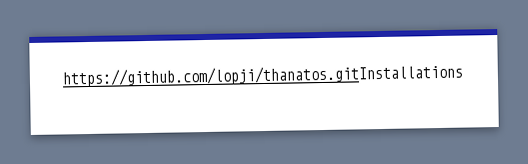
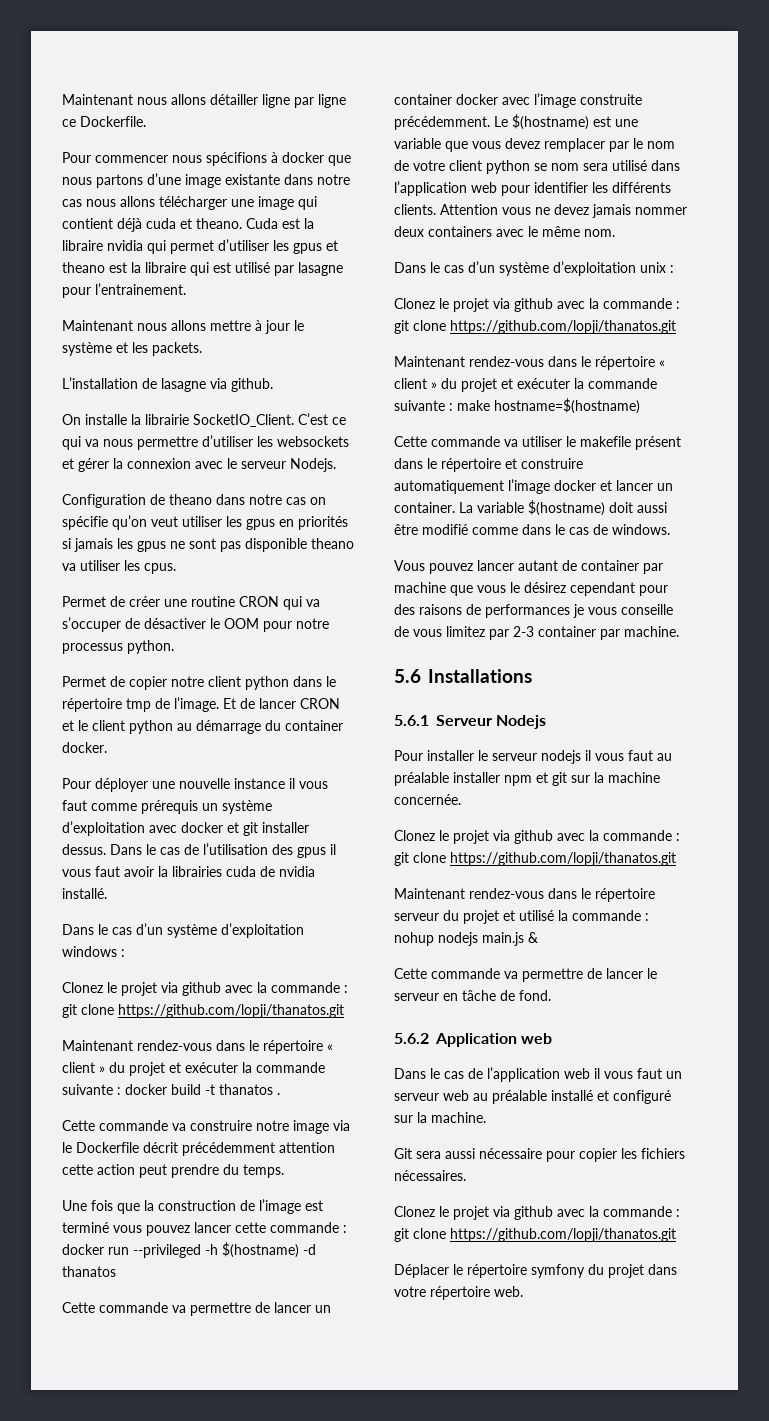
[62,63,464,88] https://github.com/lopji/thanatos.gitInstallations -> [62,94,346,108] [62,116,146,127] [62,152,351,166] [62,173,350,188] [62,196,317,210] [62,218,314,232] [62,239,338,254] [62,262,343,276] [62,283,186,298] [62,320,304,334] [62,342,202,356] [62,377,273,392] [62,413,346,427] [62,435,349,450] [62,458,336,472] [62,494,326,508] [62,515,348,530] [62,538,354,552] [62,560,176,574] [62,596,320,610] [62,617,329,632] [62,640,174,654] [62,676,336,690] [62,697,340,712] [62,720,343,734] [62,742,107,753] [62,778,328,792] [62,800,272,814] [62,821,309,836] [62,843,336,858] [62,866,315,877] [62,888,107,899] [62,923,304,938] [62,946,125,957] [62,982,348,996] [62,1004,344,1018] [62,1040,333,1054] [62,1062,325,1076] [62,1084,280,1095] [62,1120,350,1134] [62,1142,335,1156] [62,1164,284,1178] [62,1199,323,1214] [62,1222,347,1236] [62,1242,316,1258] [62,1266,116,1277] [62,1302,331,1316] [394,93,642,108] [394,114,638,130] [394,138,675,152] [394,160,680,174] [394,181,671,196] [394,204,687,218] [394,226,615,237] [394,261,674,276] [394,298,680,312] [394,320,676,334] [394,356,665,370] [394,378,657,392] [394,398,640,414] [394,436,681,450] [394,458,583,472] [394,479,673,494] [394,500,667,516] [394,524,670,535] [394,560,663,574] [394,582,668,596] [394,604,673,618] [394,626,679,640] [394,669,532,683] [394,715,547,729] [394,750,672,764] [394,772,660,786] [394,794,461,805] [394,830,680,844] [394,852,676,866] [394,888,655,902] [394,910,649,924] [394,932,538,946] [394,968,657,982] [394,990,551,1001] [394,1033,553,1047] [394,1067,682,1082] [394,1090,671,1104] [394,1112,486,1123] [394,1148,685,1162] [394,1170,466,1181] [394,1206,680,1220] [394,1228,676,1242] [394,1264,677,1278] [394,1286,523,1300] Maintenant nous allons détailler ligne par ligne ce Dockerfile. // Pour commencer nous spécifions à docker que nous partons d’une image existante dans notre cas nous allons télécharger une image qui contient déjà cuda et theano. Cuda est la libraire nvidia qui permet d’utiliser les gpus et theano est la libraire qui est utilisé par lasagne pour l’entrainement. // Maintenant nous allons mettre à jour le système et les packets. // L’installation de lasagne via github. // On installe la librairie SocketIO_Client. C’est ce qui va nous permettre d’utiliser les websockets et gérer la connexion avec le serveur Nodejs. // Configuration de theano dans notre cas on spécifie qu’on veut utiliser les gpus en priorités si jamais les gpus ne sont pas disponible theano va utiliser les cpus. // Permet de créer une routine CRON qui va s’occuper de désactiver le OOM pour notre processus python. // Permet de copier notre client python dans le répertoire tmp de l’image. Et de lancer CRON et le client python au démarrage du container docker. // Pour déployer une nouvelle instance il vous faut comme prérequis un système d’exploitation avec docker et git installer dessus. Dans le cas de l’utilisation des gpus il vous faut avoir la librairies cuda de nvidia installé. // Dans le cas d’un système d’exploitation windows : // Clonez le projet via github avec la commande : git clone https://github.com/lopji/thanatos.git // Maintenant rendez-vous dans le répertoire « client » du projet et exécuter la commande suivante : docker build -t thanatos . // Cette commande va construire notre image via le Dockerfile décrit précédemment attention cette action peut prendre du temps. // Une fois que la construction de l’image est terminé vous pouvez lancer cette commande : docker run --privileged -h $(hostname) -d thanatos // Cette commande va permettre de lancer un container docker avec l’image construite précédemment. Le $(hostname) est une variable que vous devez remplacer par le nom de votre client python se nom sera utilisé dans l’application web pour identifier les différents clients. Attention vous ne devez jamais nommer deux containers avec le même nom. // Dans le cas d’un système d’exploitation unix : // Clonez le projet via github avec la commande : git clone https://github.com/lopji/thanatos.git // Maintenant rendez-vous dans le répertoire « client » du projet et exécuter la commande suivante : make hostname=$(hostname) // Cette commande va utiliser le makefile présent dans le répertoire et construire automatiquement l’image docker et lancer un container. La variable $(hostname) doit aussi être modifié comme dans le cas de windows. // Vous pouvez lancer autant de container par machine que vous le désirez cependant pour des raisons de performances je vous conseille de vous limitez par 2-3 container par machine. // 5.6 Installations // 5.6.1 Serveur Nodejs // Pour installer le serveur nodejs il vous faut au préalable installer npm et git sur la machine concernée. // Clonez le projet via github avec la commande : git clone https://github.com/lopji/thanatos.git // Maintenant rendez-vous dans le répertoire serveur du projet et utilisé la commande : nohup nodejs main.js & // Cette commande va permettre de lancer le serveur en tâche de fond. // 5.6.2 Application web // Dans le cas de l’application web il vous faut un serveur web au préalable installé et configuré sur la machine. // Git sera aussi nécessaire pour copier les fichiers nécessaires. // Clonez le projet via github avec la commande : git clone https://github.com/lopji/thanatos.git // Déplacer le répertoire symfony du projet dans votre répertoire web.

